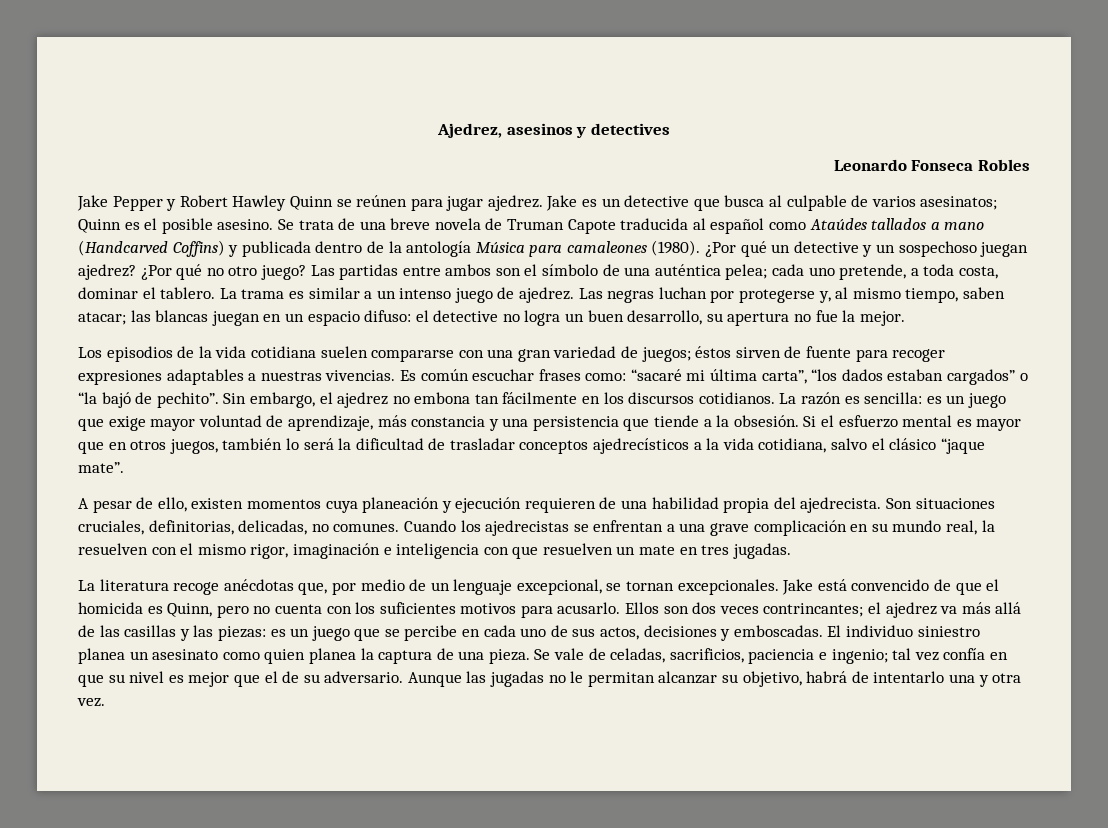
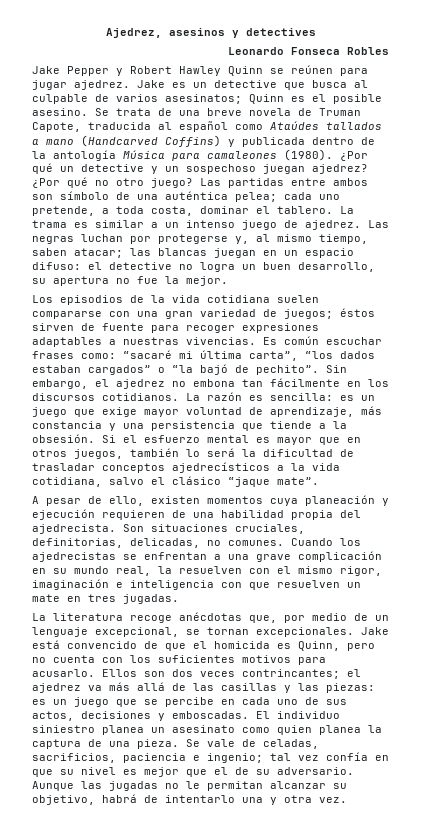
[567,219,616,234] Capote -> [32,122,81,132] Capote,
[524,264,538,276] el -> (53, 197) none

